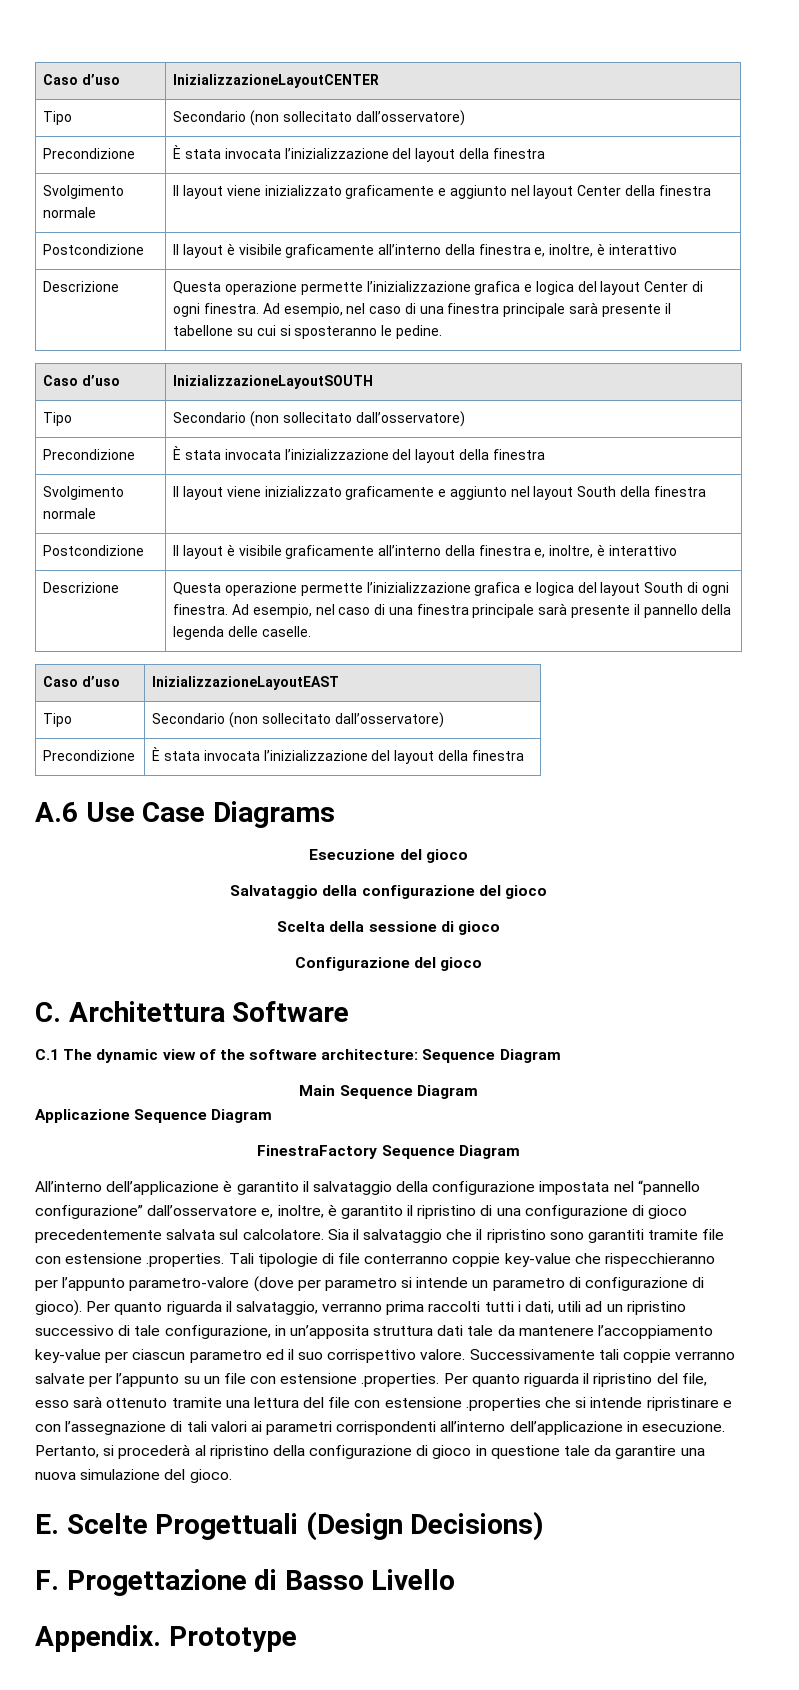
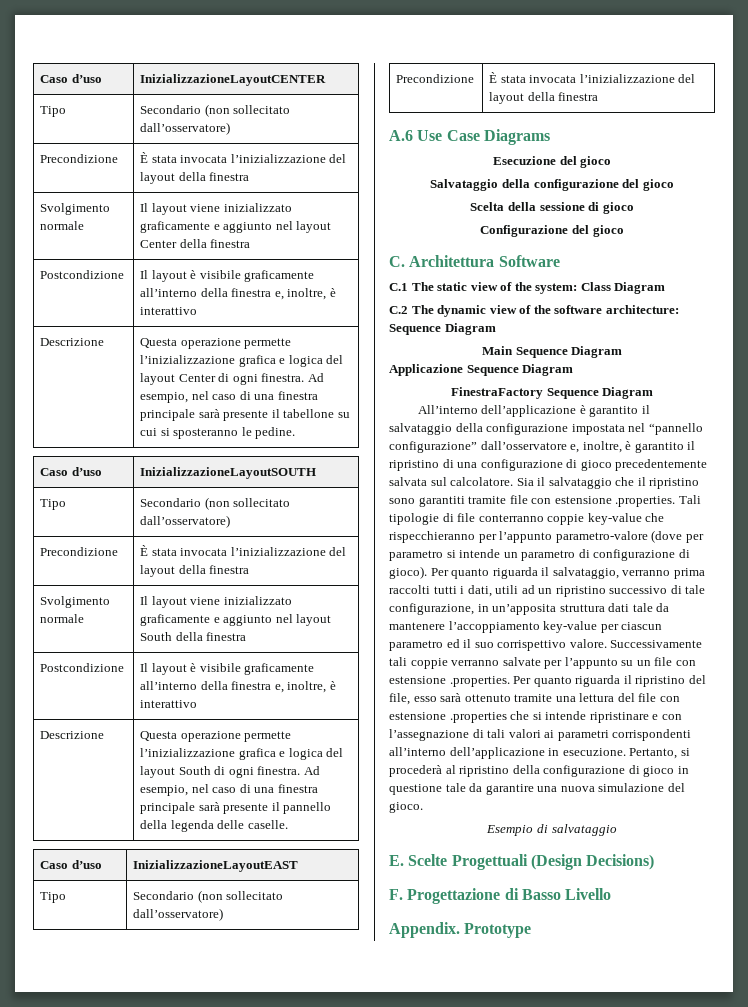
(93, 1054) none -> [437,282,666,294] [389,305,434,314] static view of the system: Class Diagram // C.2 The
(232, 1476) none -> [486,824,617,836] // Esempio di salvataggio

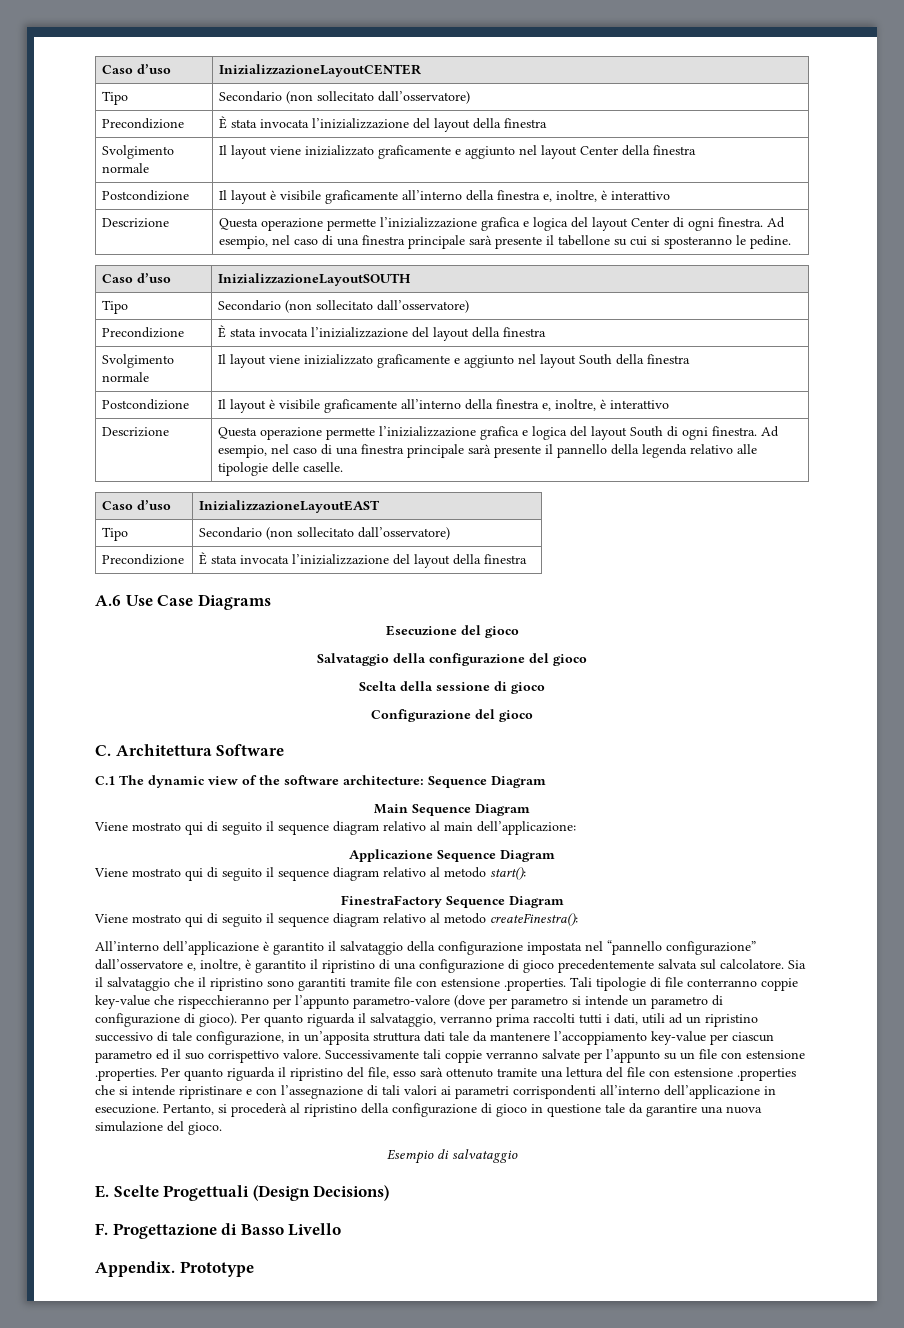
(214, 826) none -> [690,444,758,454] [218,462,269,476] relativo alle tipologie
[437,282,666,294] [389,305,434,314] static view of the system: Class Diagram // C.2 The -> (144, 780) none
[389,364,574,376] [450,387,654,399] Applicazione Sequence Diagram // FinestraFactory Sequence Diagram -> [94,821,576,835] [349,849,555,862] [94,867,526,881] [340,895,564,908] [94,913,578,927] Viene mostrato qui di seguito il sequence diagram relativo al main dell’applicazione: // Applicazione Sequence Diagram // Viene mostrato qui di seguito il sequence diagram relativo al metodo start(): // FinestraFactory Sequence Diagram // Viene mostrato qui di seguito il sequence diagram relativo al metodo createFinestra():

